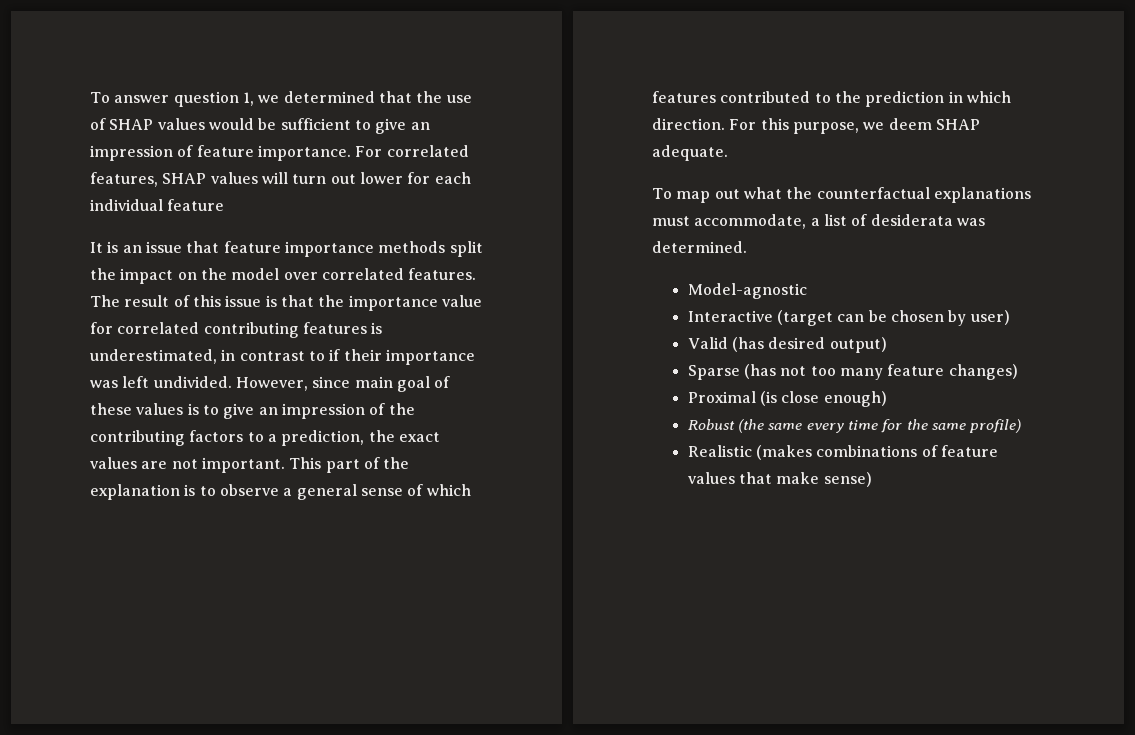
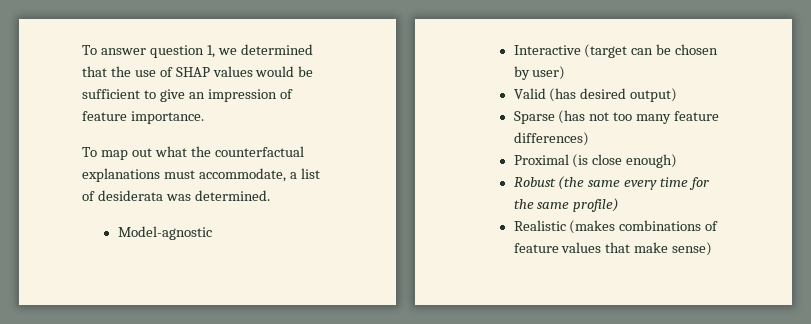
[355,145,469,157] [90,172,471,187] [90,199,225,211] [90,241,483,257] [90,268,477,284] [90,295,482,311] [90,322,383,338] [90,349,475,365] [90,376,451,392] [90,403,415,419] [90,430,440,446] [90,457,410,473] [90,484,471,500] [652,91,1011,107] [652,118,980,134] [652,145,728,161] For correlated features, SHAP values will turn out lower for each individual feature // It is an issue that feature importance methods split the impact on the model over correlated features. The result of this issue is that the importance value for correlated contributing features is underestimated, in contrast to if their importance was left undivided. However, since main goal of these values is to give an impression of the contributing factors to a prediction, the exact values are not important. This part of the explanation is to observe a general sense of which features contributed to the prediction in which direction. For this purpose, we deem SHAP adequate. -> (204, 117) none
[948,364,1018,380] changes) -> [513,132,589,146] differences)

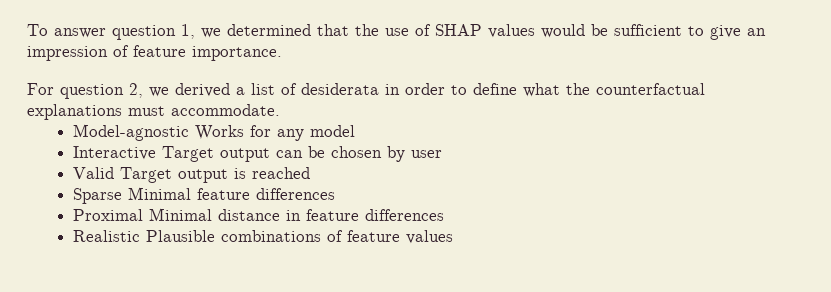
[82,147,152,160] To map out -> [27,83,517,99] For question 2, we derived a list of desiderata in order to define
[198,168,320,182] [82,190,270,201] [117,226,212,240] accommodate, a list of desiderata was determined. // Model-agnostic -> [171,104,280,116] [72,124,355,141] accommodate. // Model-agnostic Works for any model
[584,44,628,58] (target -> [161,146,270,162] Target output
[532,66,566,80] user) -> [410,150,442,158] user
[549,88,678,102] [513,110,720,124] [513,132,589,146] [513,154,678,168] [513,176,710,190] [513,198,620,212] (has desired output) // Sparse (has not too many feature differences) // Proximal (is close enough) // Robust (the same every time for the same profile) -> [119,167,310,183] [72,187,335,204] [72,208,444,221] Target output is reached // Sparse Minimal feature differences // Proximal Minimal distance in feature differences
[569,220,616,234] (makes -> [145,230,215,242] Plausible
[605,242,713,256] that make sense) -> (453, 237) none

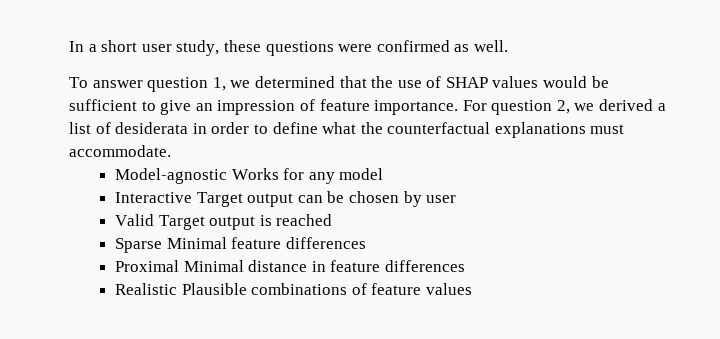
(27, 30) none -> [69,40,508,56] In a short user study, these questions were confirmed as well. //
(282, 53) // -> (459, 107) none

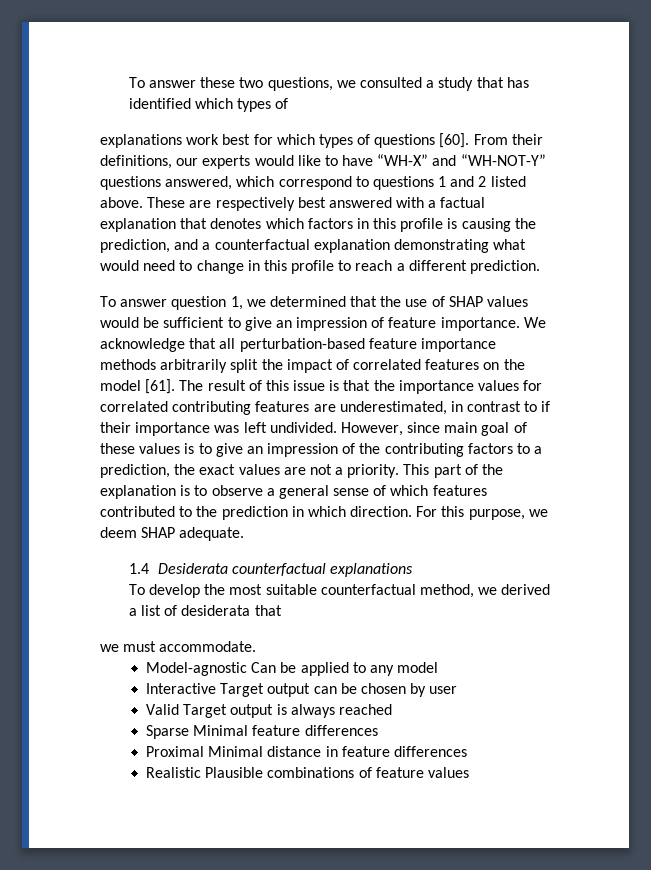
[69,40,508,56] In a short user study, these questions were confirmed as well. -> [128,77,529,91] [128,98,289,112] [100,133,543,148] [100,154,546,169] [100,176,526,190] [100,197,486,211] [100,218,536,232] [100,239,527,253] [100,260,541,274] To answer these two questions, we consulted a study that has identified which types of // explanations work best for which types of questions [60]. From their definitions, our experts would like to have “WH-X” and “WH-NOT-Y” questions answered, which correspond to questions 1 and 2 listed above. These are respectively best answered with a factual explanation that denotes which factors in this profile is causing the prediction, and a counterfactual explanation demonstrating what would need to change in this profile to reach a different prediction.
[462,100,570,115] For question 2, -> [523,317,546,328] [100,338,496,352] [100,359,525,373] [100,379,543,394] [100,401,551,415] [100,422,527,436] [100,443,543,457] [100,464,504,478] [100,485,487,499] [100,506,548,520] [100,527,245,541] [128,563,414,577] [128,584,475,598] We acknowledge that all perturbation-based feature importance methods arbitrarily split the impact of correlated features on the model [61]. The result of this issue is that the importance values for correlated contributing features are underestimated, in contrast to if their importance was left undivided. However, since main goal of these values is to give an impression of the contributing factors to a prediction, the exact values are not a priority. This part of the explanation is to observe a general sense of which features contributed to the prediction in which direction. For this purpose, we deem SHAP adequate. // 1.4 Desiderata counterfactual explanations // To develop the most suitable counterfactual method,
[192,122,586,138] in order to define what the counterfactual explanations -> [254,605,282,616] [100,644,119,652] that // we
[231,168,305,180] Works for -> [251,662,366,676] Can be applied to
(272, 220) none -> [290,704,335,718] always

